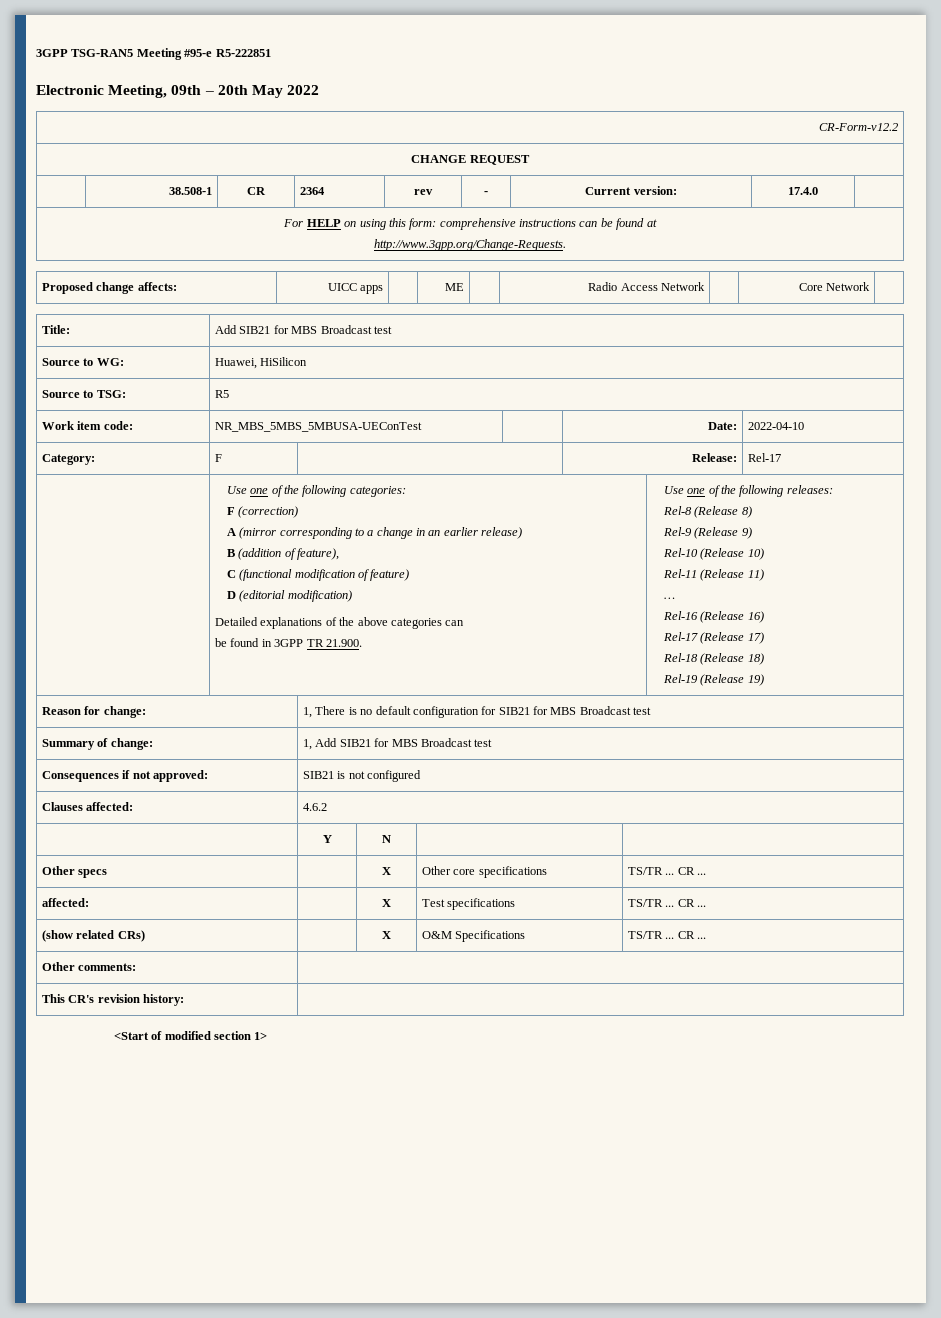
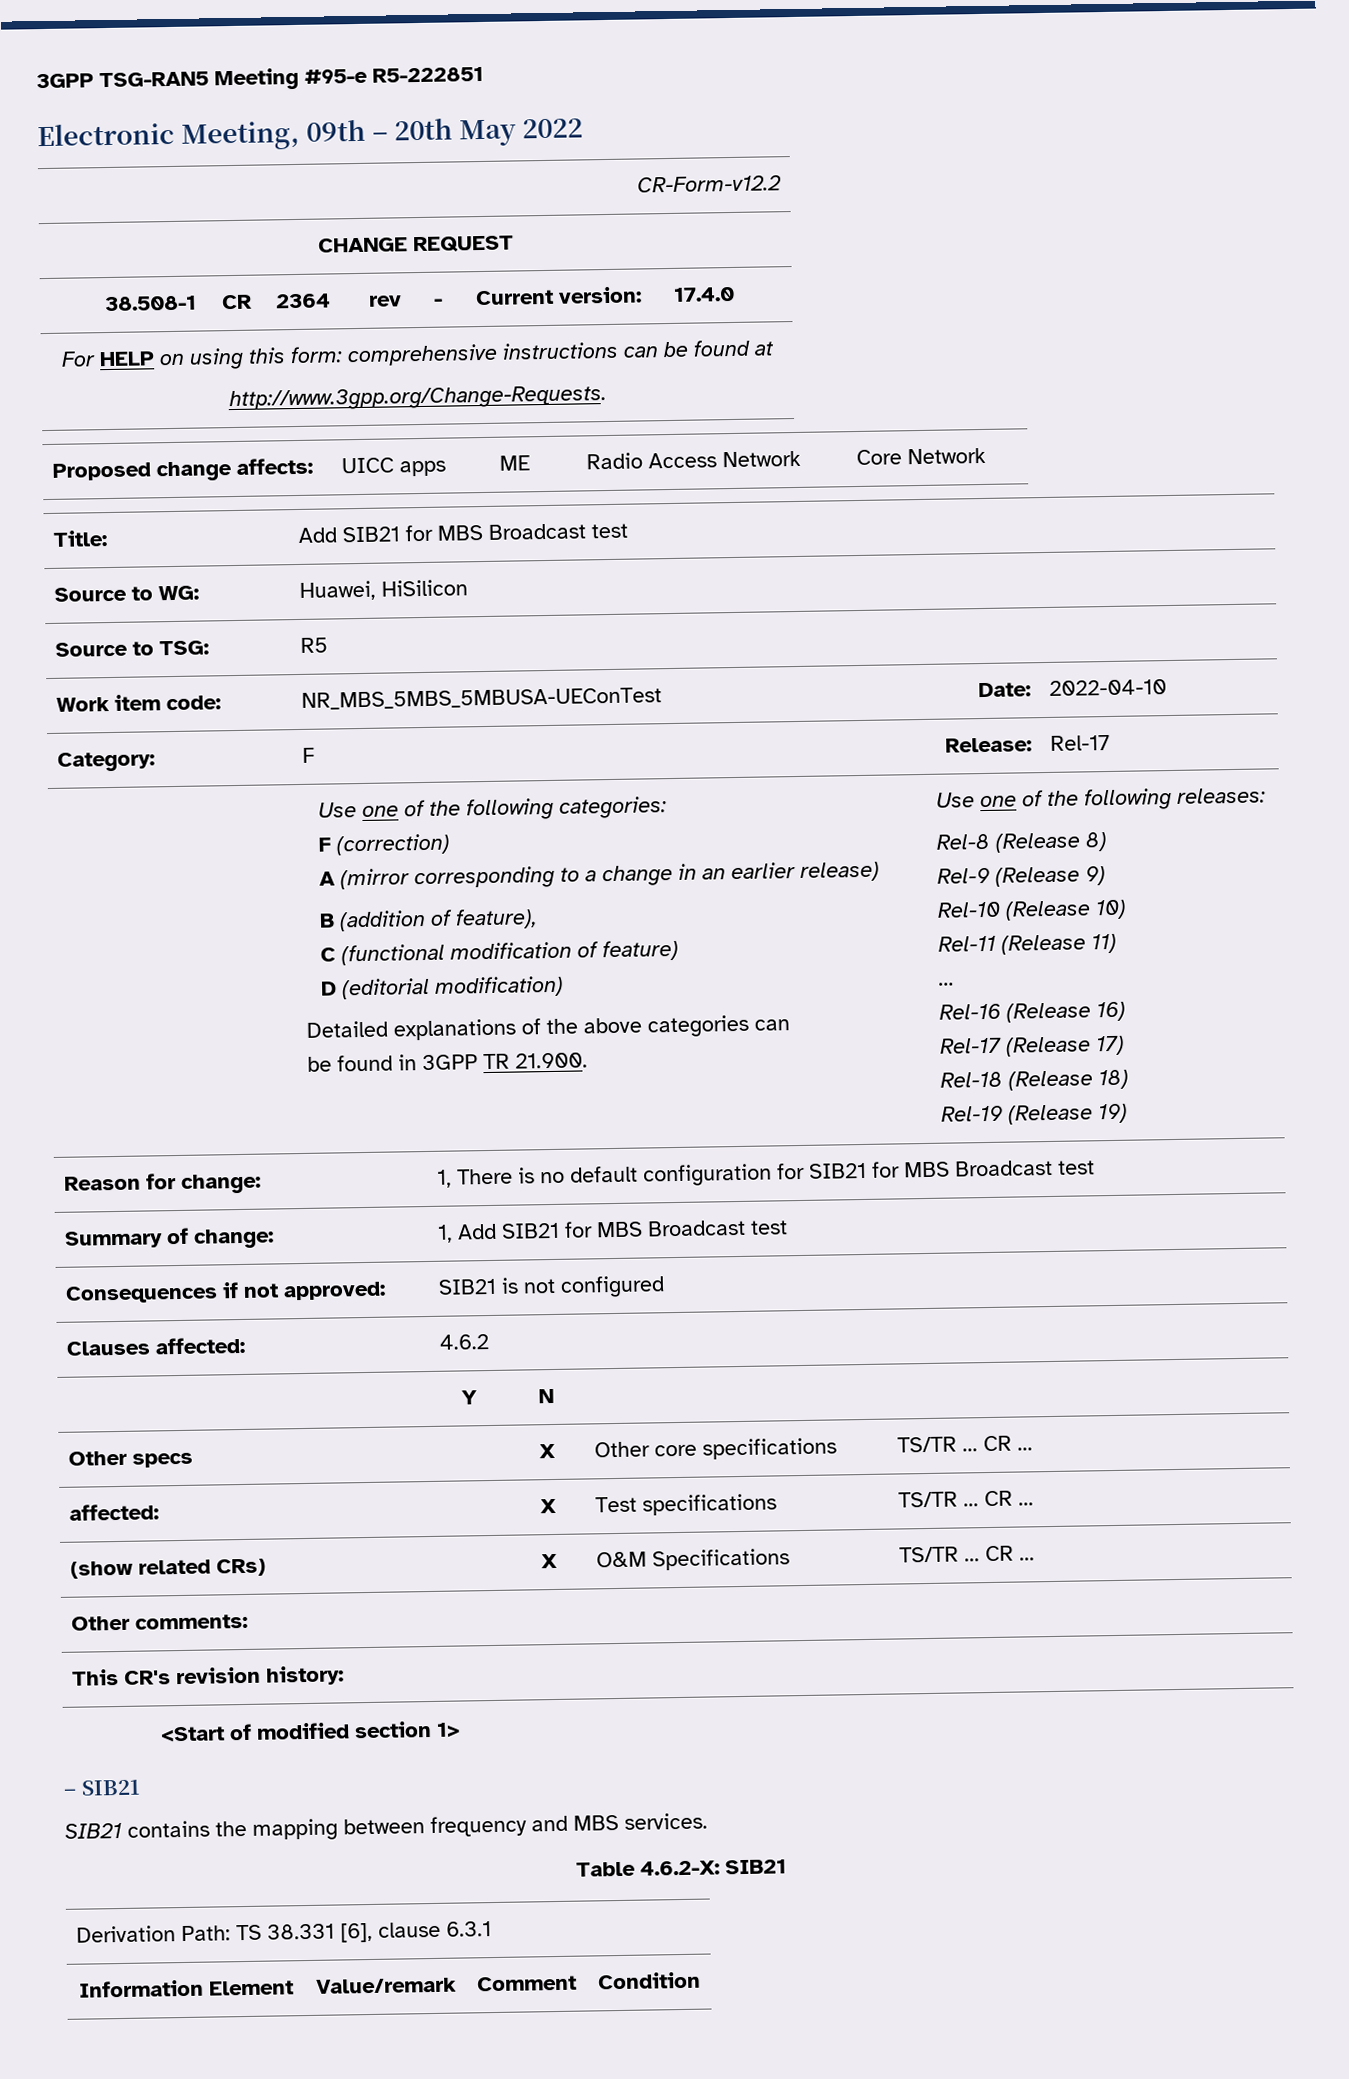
(268, 1036) none -> [63,1779,141,1796] [64,1812,708,1841] [575,1859,787,1877] [76,1921,493,1943] [78,1979,294,1998] [315,1977,457,1994] [476,1975,577,1992] [596,1971,701,1990] // – SIB21 // SIB21 contains the mapping between frequency and MBS services. // Table 4.6.2-X: SIB21 // Derivation Path: TS 38.331 [6], clause 6.3.1 // Information Element | Value/remark | Comment | Condition

